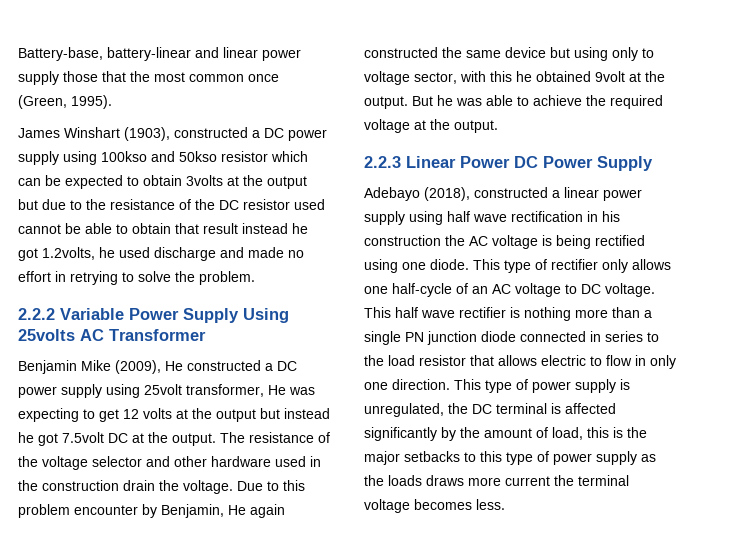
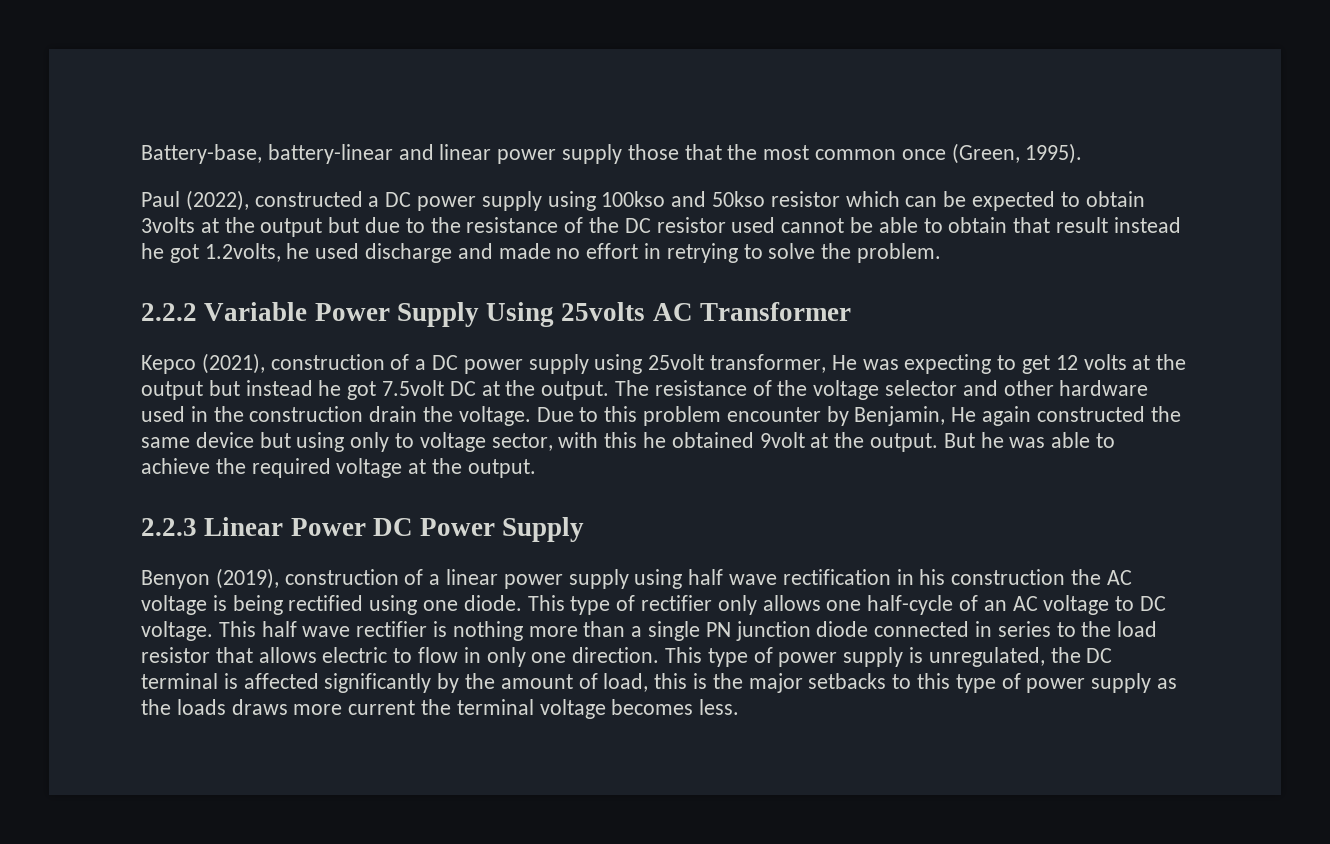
[18,127,170,141] James Winshart (1903), -> [141,190,249,211] Paul (2022),
[18,360,261,374] Benjamin Mike (2009), He constructed -> [141,353,410,374] Kepco (2021), construction of
[364,187,548,201] Adebayo (2018), constructed -> [141,568,424,589] Benyon (2019), construction of

